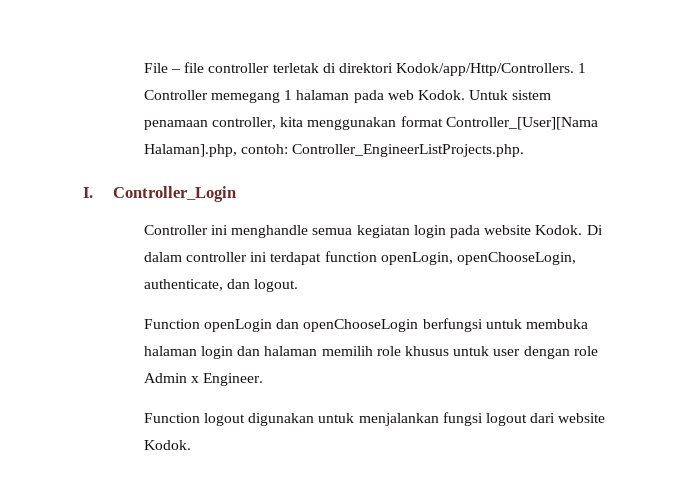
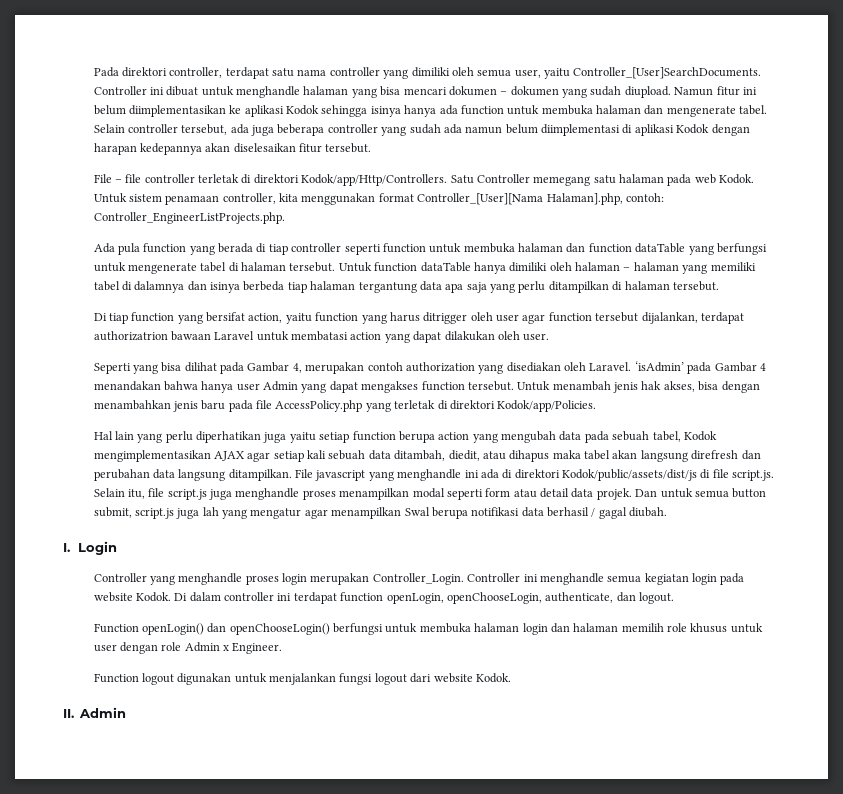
(143, 68) none -> [93,67,762,79] [93,86,757,98] [93,105,768,117] [93,124,750,136] [93,143,372,155] Pada direktori controller, terdapat satu nama controller yang dimiliki oleh semua user, yaitu Controller_[User]SearchDocuments. Controller ini dibuat untuk menghandle halaman yang bisa mencari dokumen – dokumen yang sudah diupload. Namun fitur ini belum diimplementasikan ke aplikasi Kodok sehingga isinya hanya ada function untuk membuka halaman dan mengenerate tabel. Selain controller tersebut, ada juga beberapa controller yang sudah ada namun belum diimplementasi di aplikasi Kodok dengan harapan kedepannya akan diselesaikan fitur tersebut. //
[578,63,587,73] 1 -> [450,175,474,184] Satu
[284,90,293,100] 1 -> [593,175,616,184] satu
(525, 150) none -> [93,243,767,255] [93,262,756,274] [93,281,719,293] [93,312,744,324] [93,331,550,343] [93,361,766,374] [93,381,760,393] [93,400,597,412] [93,431,717,443] [93,450,761,462] [93,469,775,481] [93,488,767,500] [93,507,668,519] // Ada pula function yang berada di tiap controller seperti function untuk membuka halaman dan function dataTable yang berfungsi untuk mengenerate tabel di halaman tersebut. Untuk function dataTable hanya dimiliki oleh halaman – halaman yang memiliki tabel di dalamnya dan isinya berbeda tiap halaman tergantung data apa saja yang perlu ditampilkan di halaman tersebut. // Di tiap function yang bersifat action, yaitu function yang harus ditrigger oleh user agar function tersebut dijalankan, terdapat authorizatrion bawaan Laravel untuk membatasi action yang dapat dilakukan oleh user. // Seperti yang bisa dilihat pada Gambar 4, merupakan contoh authorization yang disediakan oleh Laravel. ‘isAdmin’ pada Gambar 4 menandakan bahwa hanya user Admin yang dapat mengakses function tersebut. Untuk menambah jenis hak akses, bisa dengan menambahkan jenis baru pada file AccessPolicy.php yang terletak di direktori Kodok/app/Policies. // Hal lain yang perlu diperhatikan juga yaitu setiap function berupa action yang mengubah data pada sebuah tabel, Kodok mengimplementasikan AJAX agar setiap kali sebuah data ditambah, diedit, atau dihapus maka tabel akan langsung direfresh dan perubahan data langsung ditampilkan. File javascript yang menghandle ini ada di direktori Kodok/public/assets/dist/js di file script.js. Selain itu, file script.js juga menghandle proses menampilkan modal seperti form atau detail data projek. Dan untuk semua button submit, script.js juga lah yang mengatur agar menampilkan Swal berupa notifikasi data berhasil / gagal diubah.
[113,186,237,202] [143,225,208,235] Controller_Login // Controller -> [78,541,118,555] [93,573,521,585] Login // Controller yang menghandle proses login merupakan Controller_Login. Controller
[204,319,419,332] openLogin dan openChooseLogin -> [141,623,330,635] openLogin() dan openChooseLogin()
(191, 445) none -> [63,707,127,718] // II. Admin

